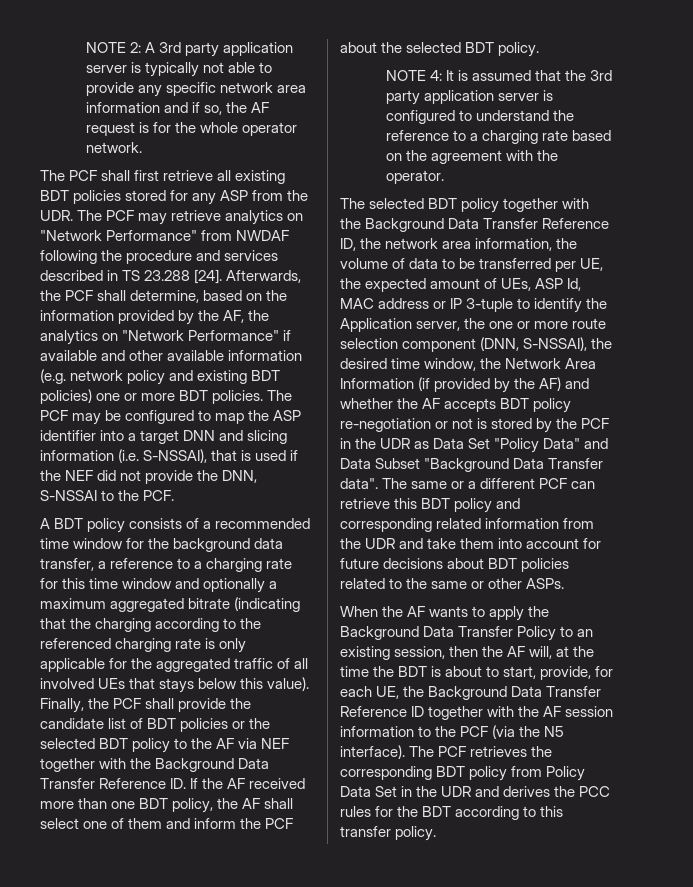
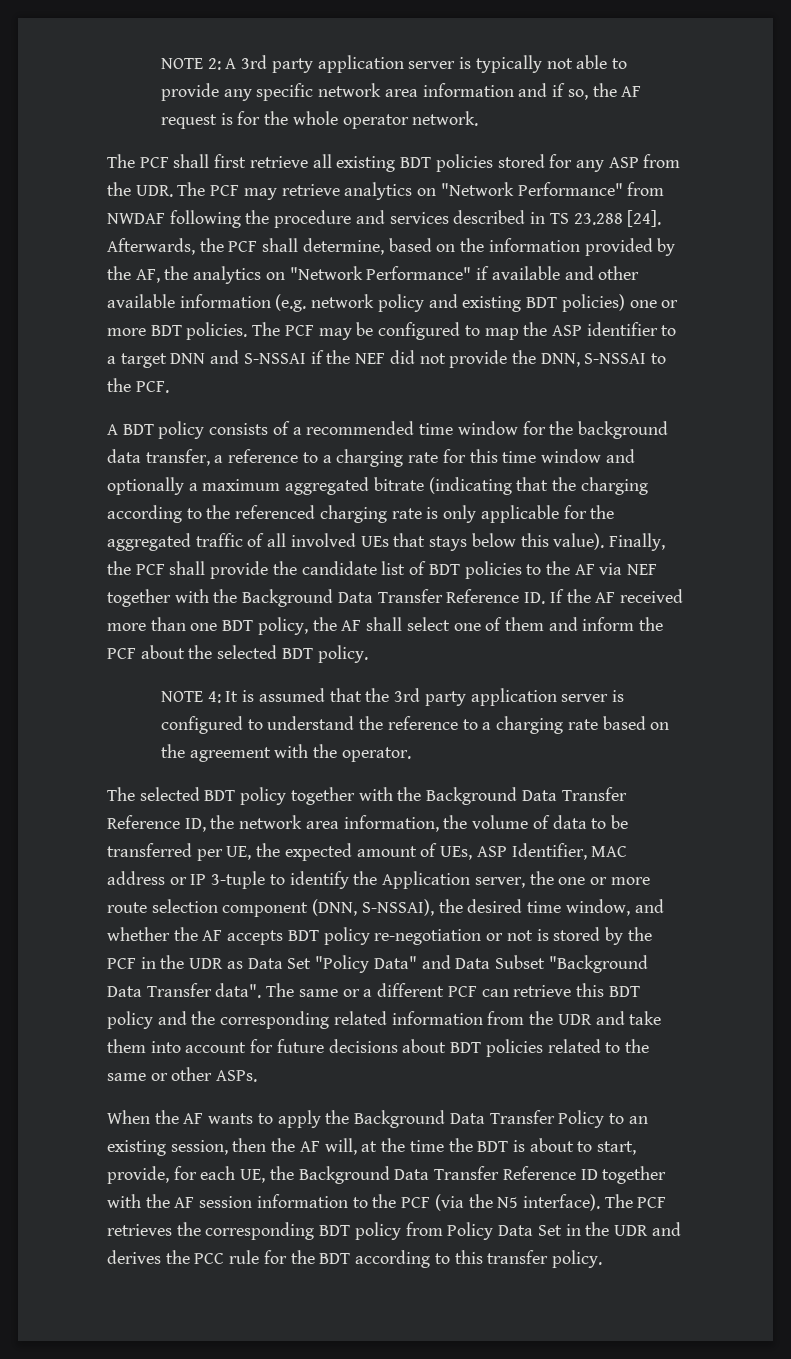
[100,430,125,441] into -> [661,325,677,336] to
[247,430,288,444] [40,449,287,463] slicing information (i.e. S-NSSAI), that is used -> [243,353,306,364] S-NSSAI
[232,718,271,729] [40,738,171,753] or the selected BDT policy -> (522, 570) none
[567,278,582,291] Id, -> [511,843,587,860] Identifier,
[480,358,597,369] [340,377,562,393] the Network Area Information (if provided by the AF) -> (630, 907) none
(521, 503) none -> [191,1011,216,1025] the
[340,806,371,817] rules -> [229,1250,260,1264] rule

